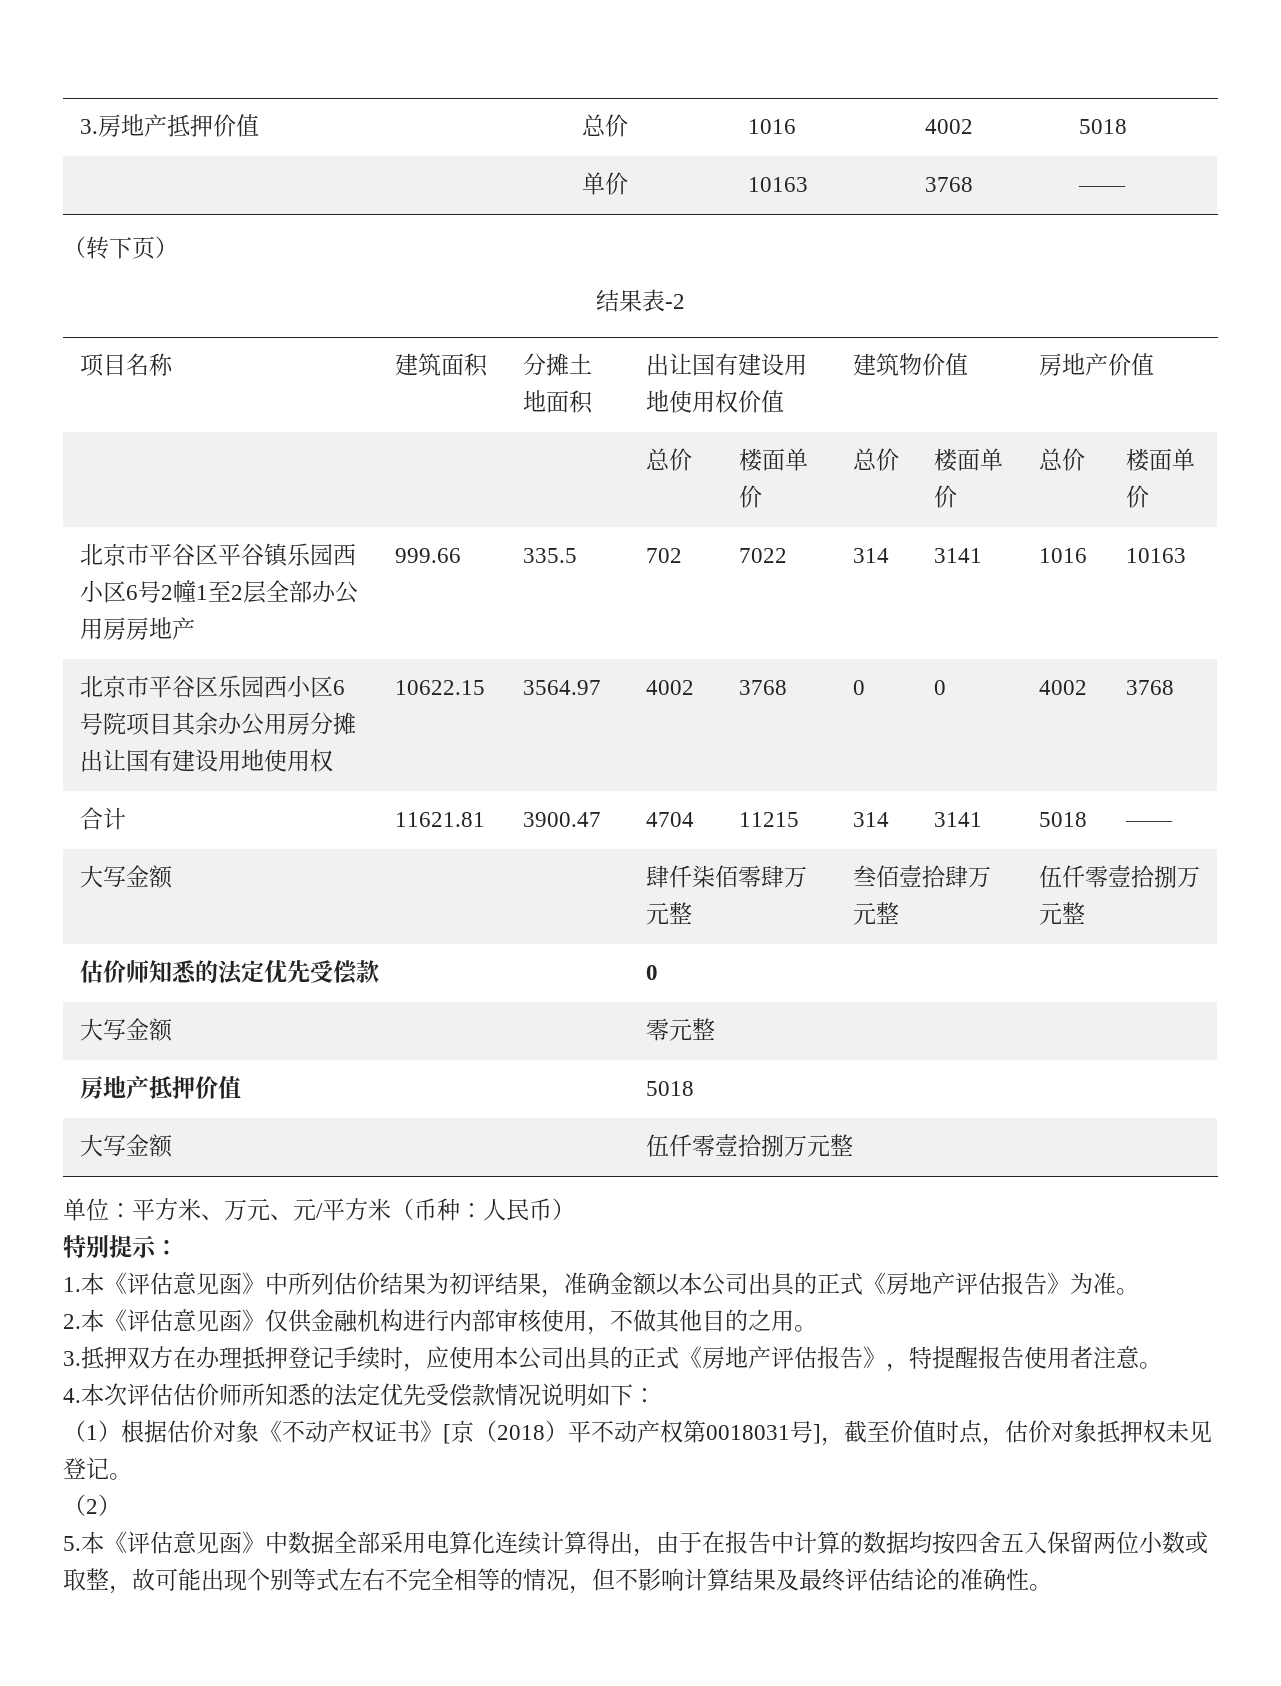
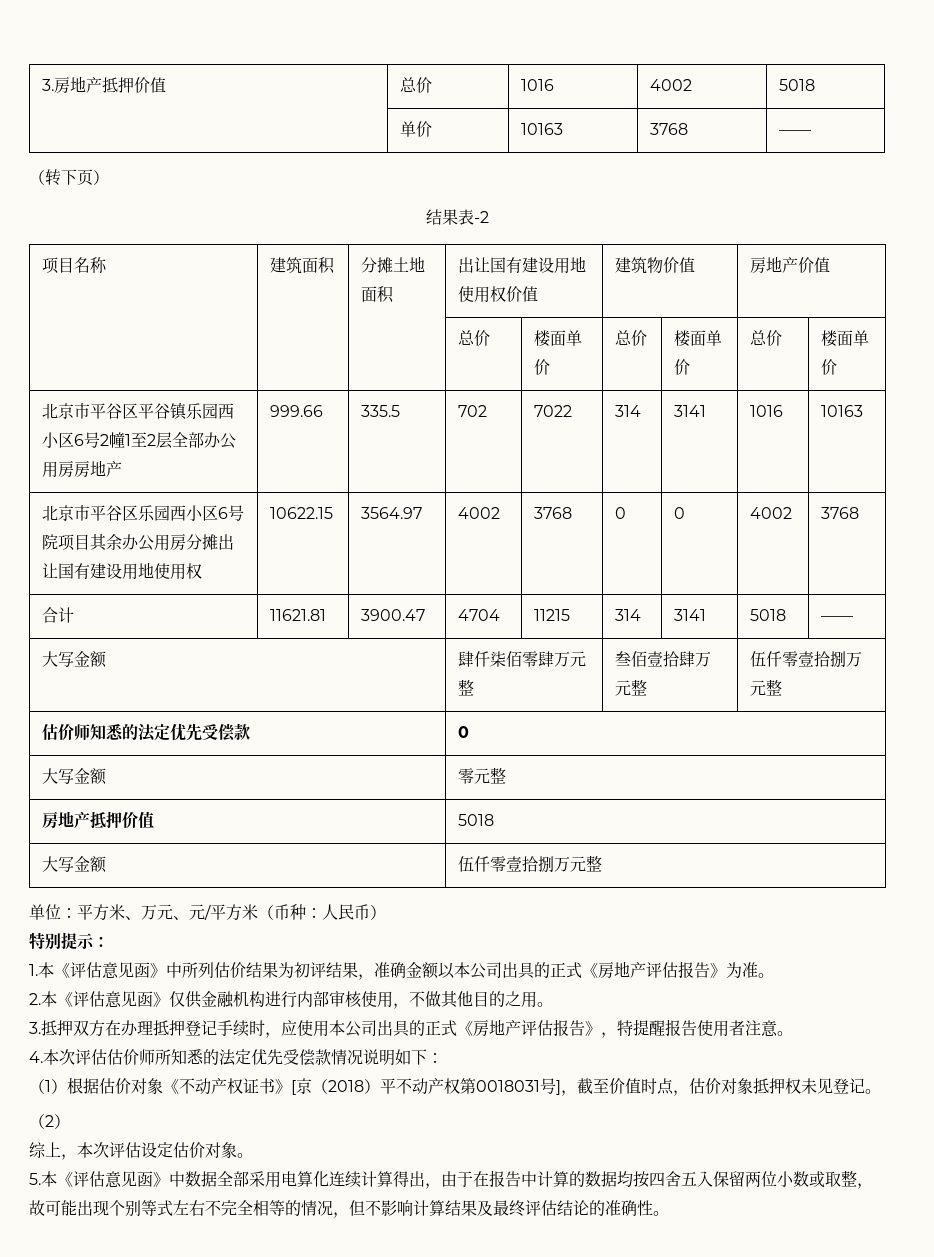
(121, 1505) none -> [29,1142,253,1160] // 综上，本次评估设定估价对象。

